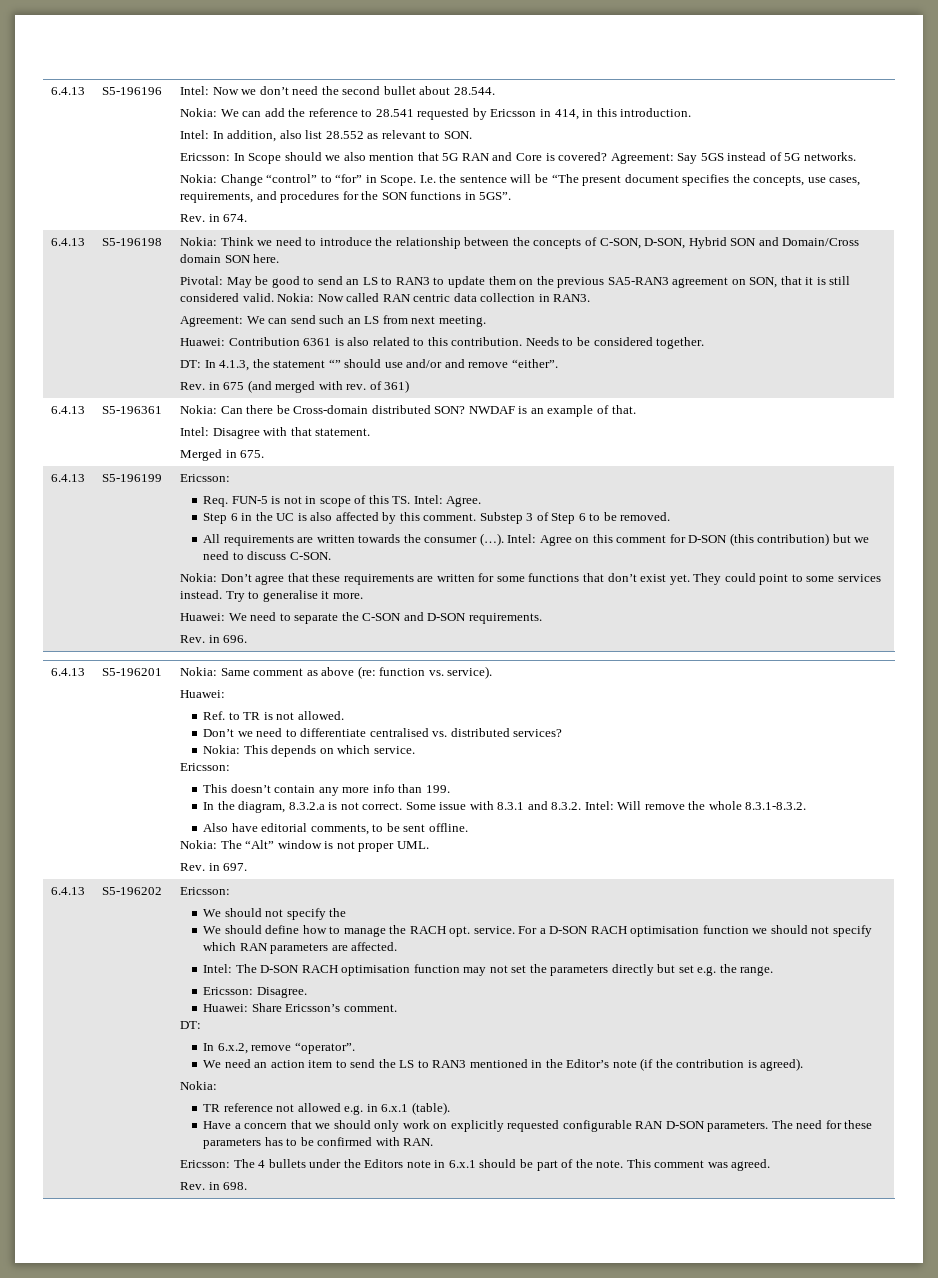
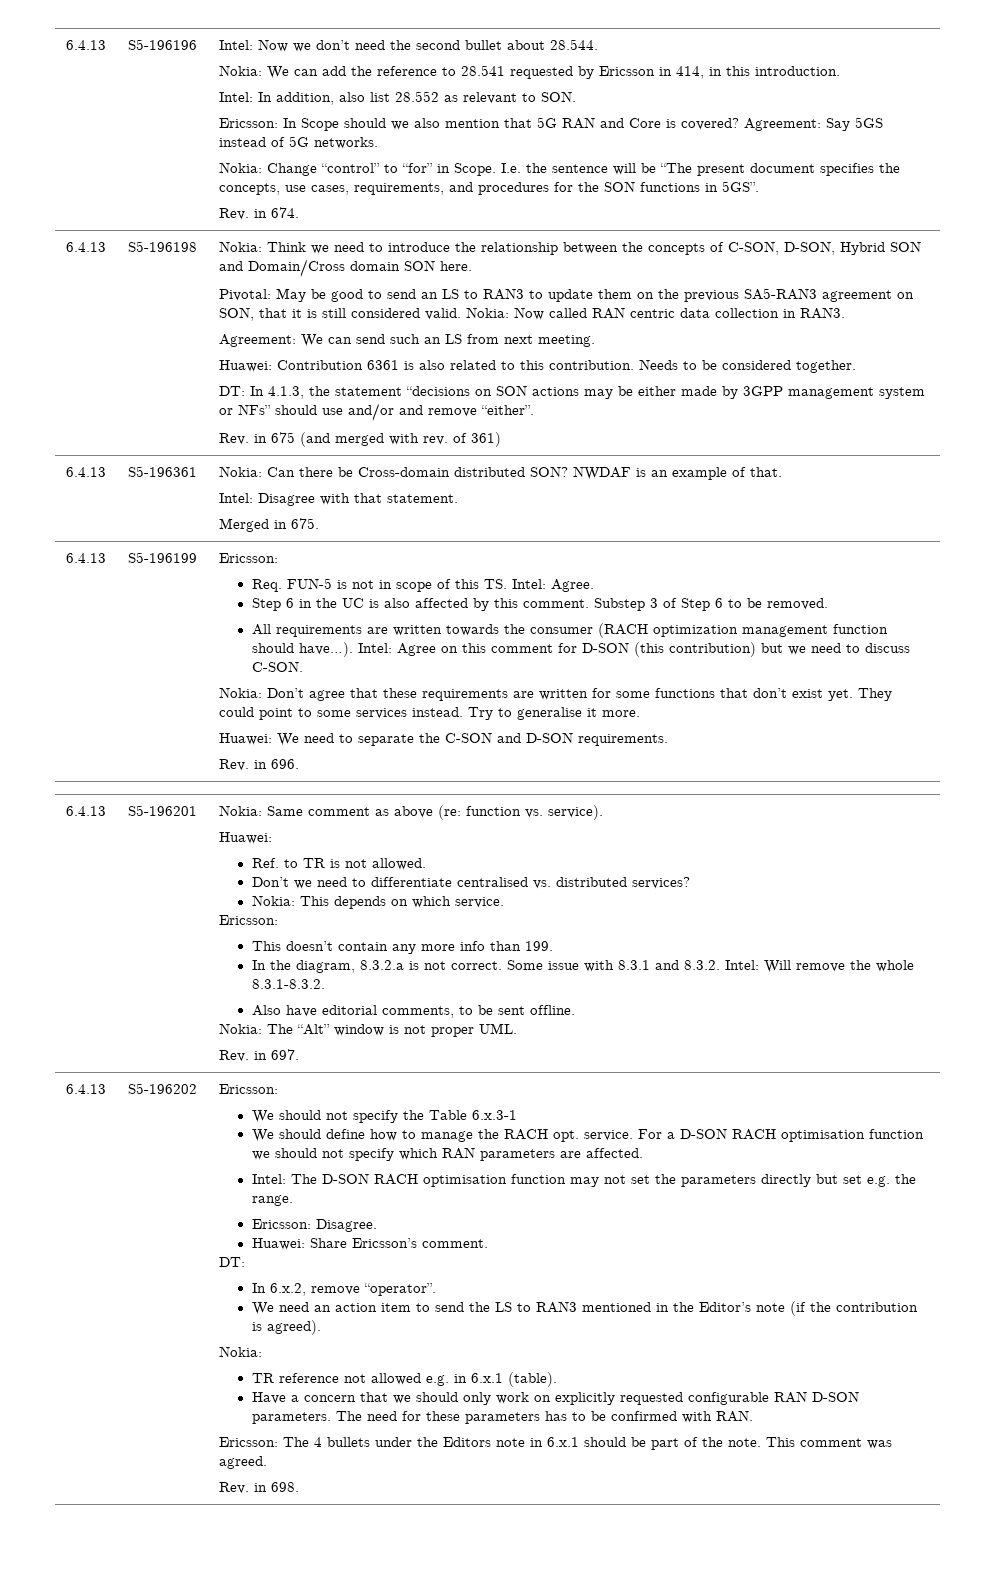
[328,359,341,368] “” -> [405,385,925,399] [218,404,271,415] “decisions on SON actions may be either made by 3GPP management system or NFs”
[479,533,504,546] (…). -> [597,623,888,638] [251,642,353,657] (RACH optimization management function should have…).
(347, 912) none -> [428,1110,517,1120] Table 6.x.3-1

